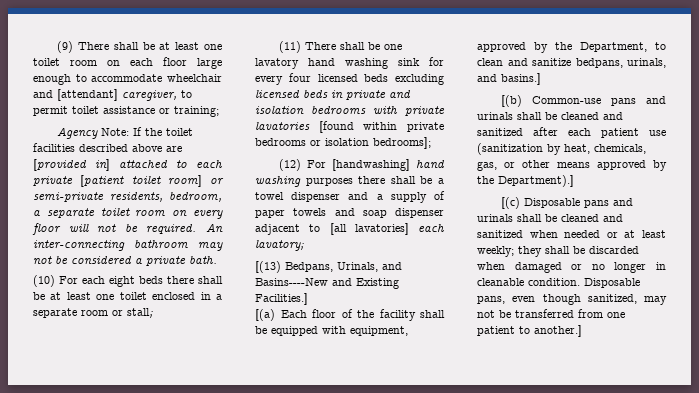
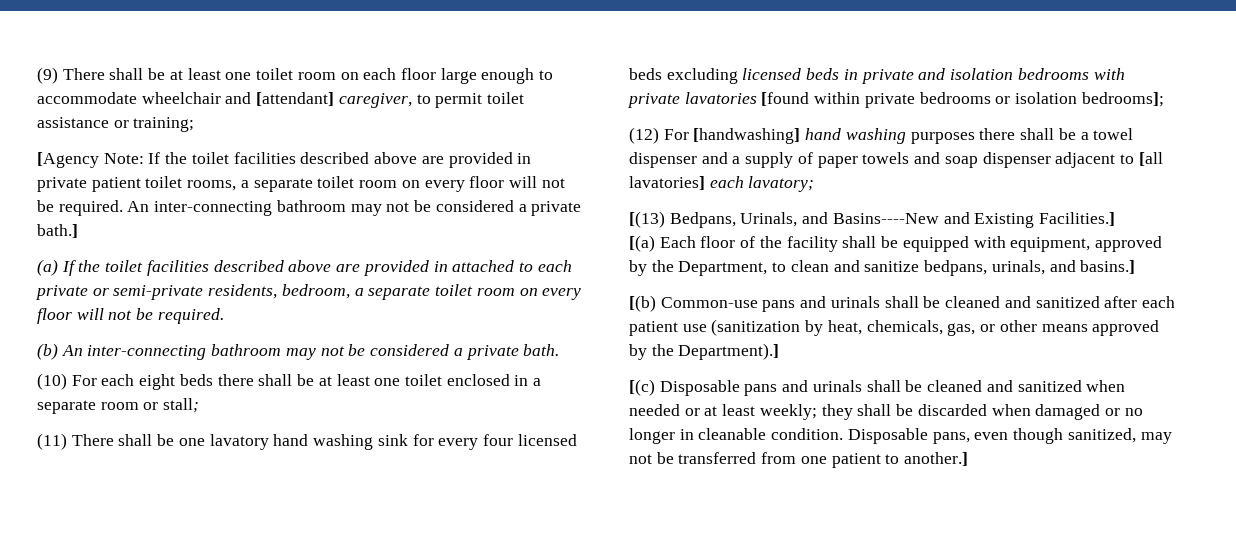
[57,127,99,139] Agency -> [37,152,99,168] [Agency
[33,159,110,171] [provided in] -> [448,152,532,168] [37,176,565,192] [37,200,582,216] [37,224,78,238] [37,259,448,276] provided in private patient toilet rooms, a separate toilet room on every floor will not be required. An inter-connecting bathroom may not be considered a private bath.] // (a) If the toilet facilities described above are provided in
[80,175,202,187] [patient toilet room] -> (88, 292) none
(197, 229) none -> [37,343,58,360] // (b)

